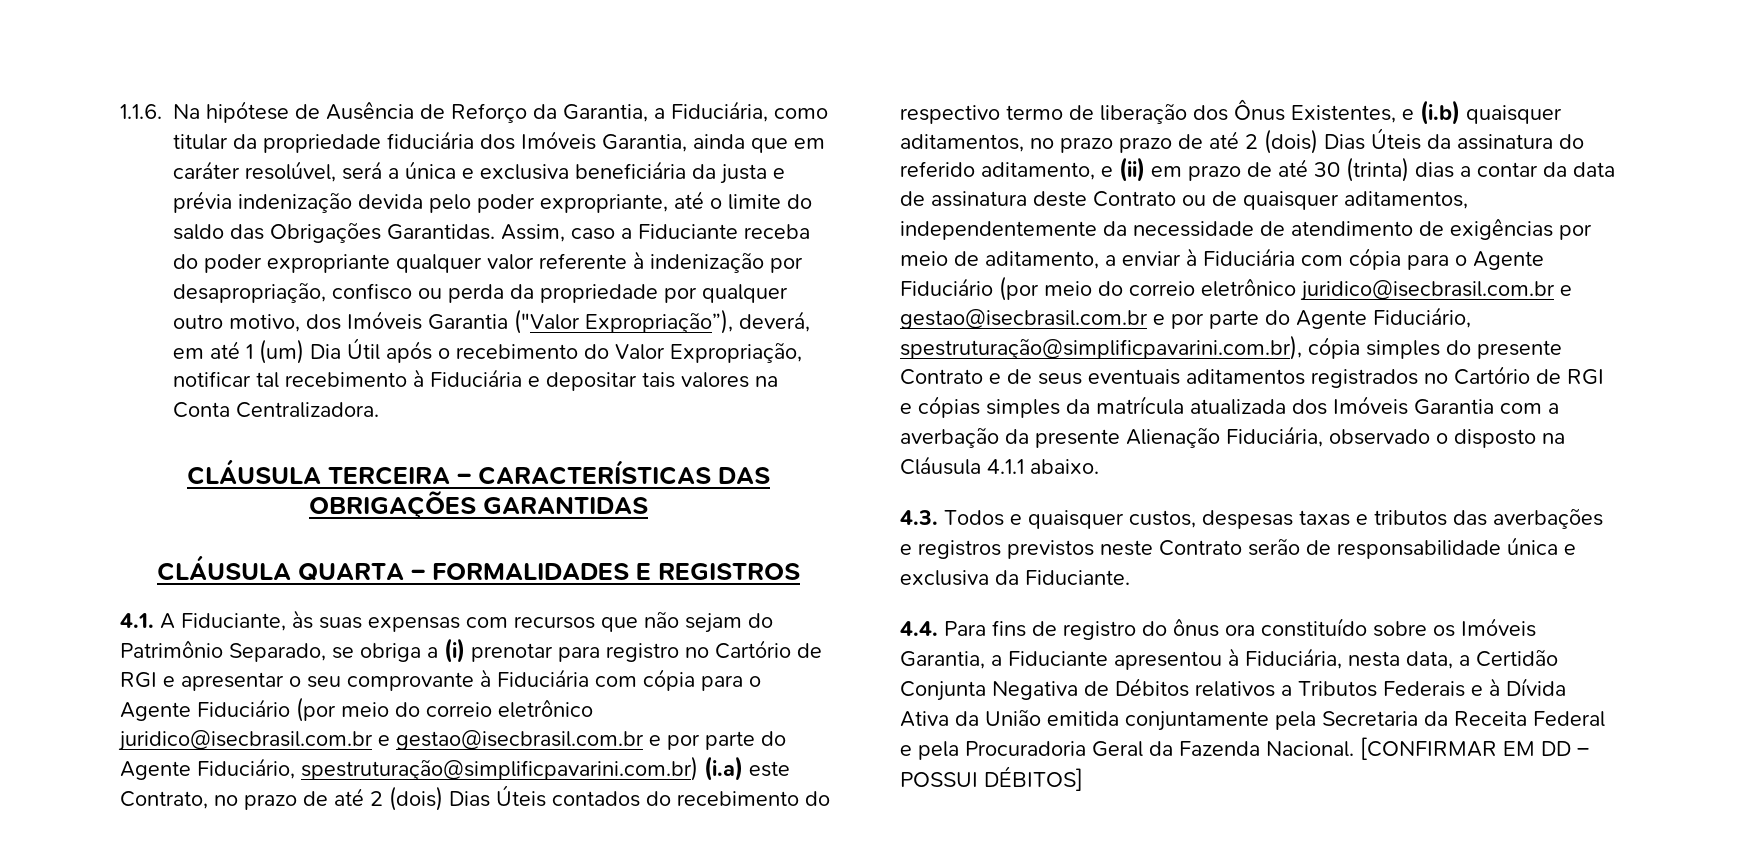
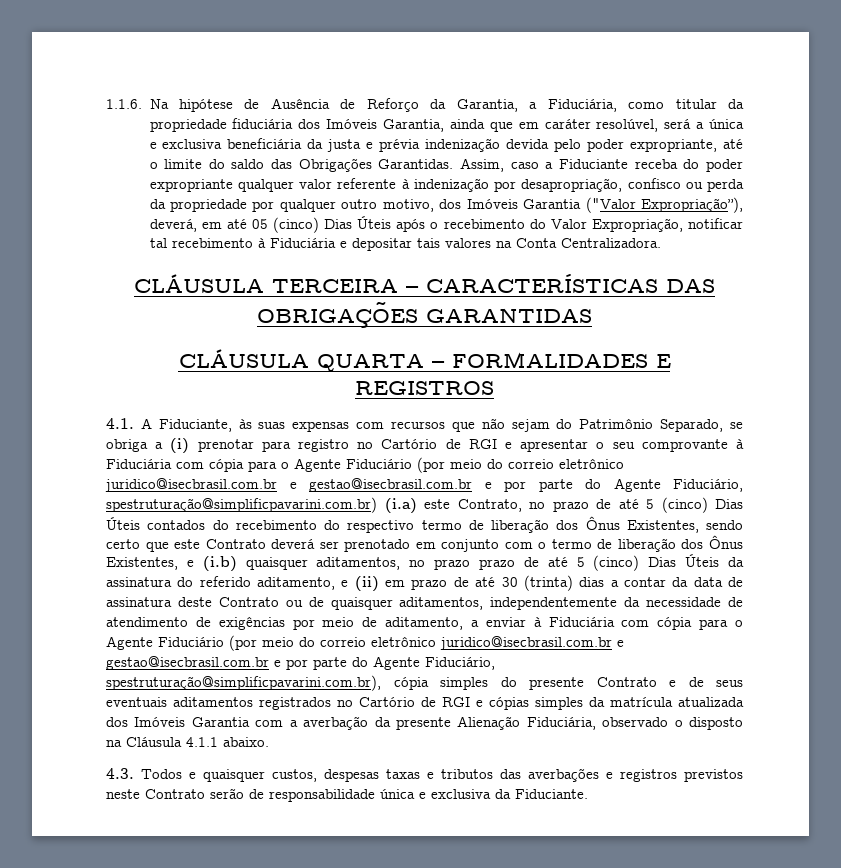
[246,338,380,364] 1 (um) Dia Útil -> [251,216,392,233] 05 (cinco) Dias Úteis
[370,786,443,811] 2 (dois) -> [646,497,708,513] 5 (cinco)
(1396, 114) none -> [706,520,743,530] [106,535,744,552] [106,557,178,570] sendo certo que este Contrato deverá ser prenotado em conjunto com o termo de liberação dos Ônus Existentes,
[1245,129,1318,154] 2 (dois) -> [576,555,640,571] 5 (cinco)
[900,618,1536,640] [900,648,1558,670] [900,678,1566,701] [900,709,1605,731] [900,737,1589,760] [900,766,1083,791] // 4.4. Para fins de registro do ônus ora constituído sobre os Imóveis Garantia, a Fiduciante apresentou à Fiduciária, nesta data, a Certidão Conjunta Negativa de Débitos relativos a Tributos Federais e à Dívida Ativa da União emitida conjuntamente pela Secretaria da Receita Federal e pela Procuradoria Geral da Fazenda Nacional. [CONFIRMAR EM DD – POSSUI DÉBITOS] -> (588, 794) none

